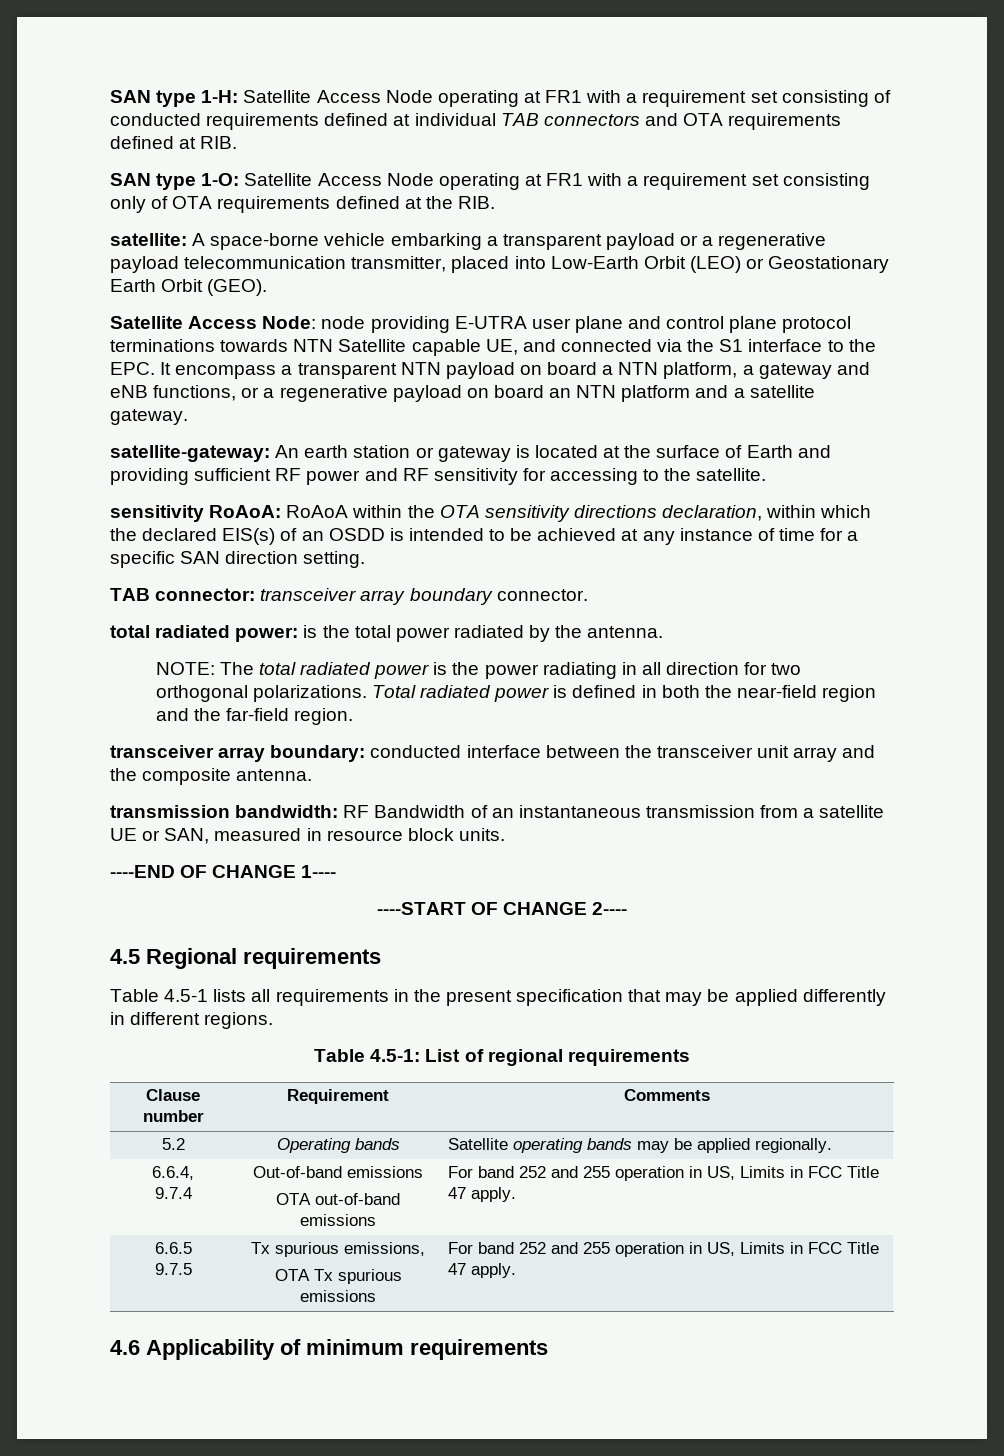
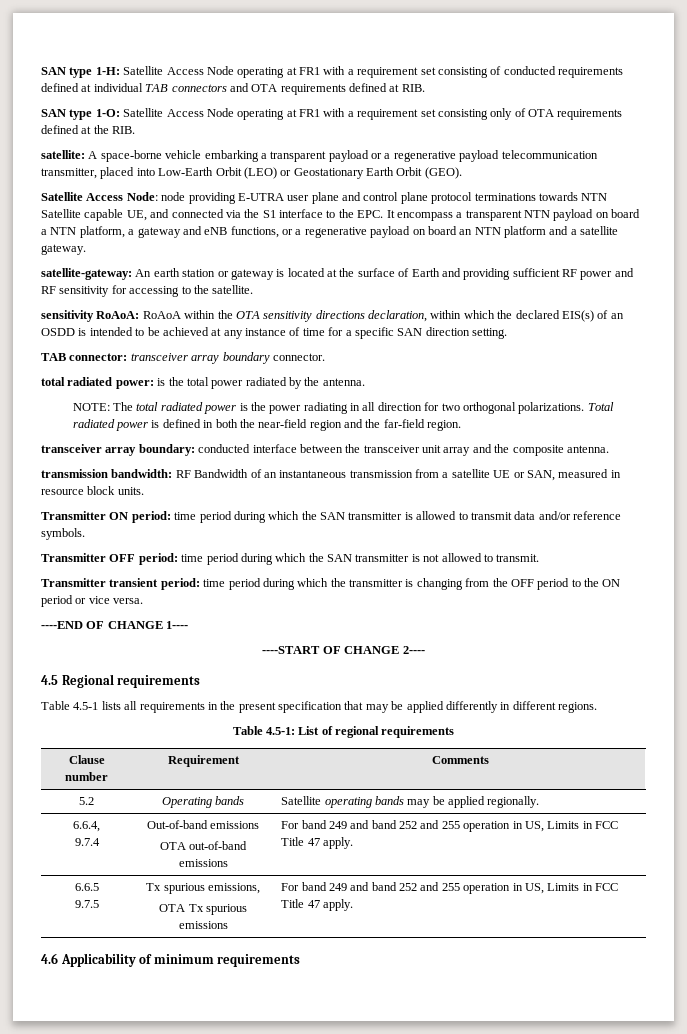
(505, 834) none -> [41,511,621,523] [41,528,85,540] [41,553,540,565] [41,578,621,590] [41,595,144,607] // Transmitter ON period: time period during which the SAN transmitter is allowed to transmit data and/or reference symbols. // Transmitter OFF period: time period during which the SAN transmitter is not allowed to transmit. // Transmitter transient period: time period during which the transmitter is changing from the OFF period to the ON period or vice versa.
(514, 1172) none -> [328,820,397,829] 249 and band
(514, 1248) none -> [328,882,397,891] 249 and band

